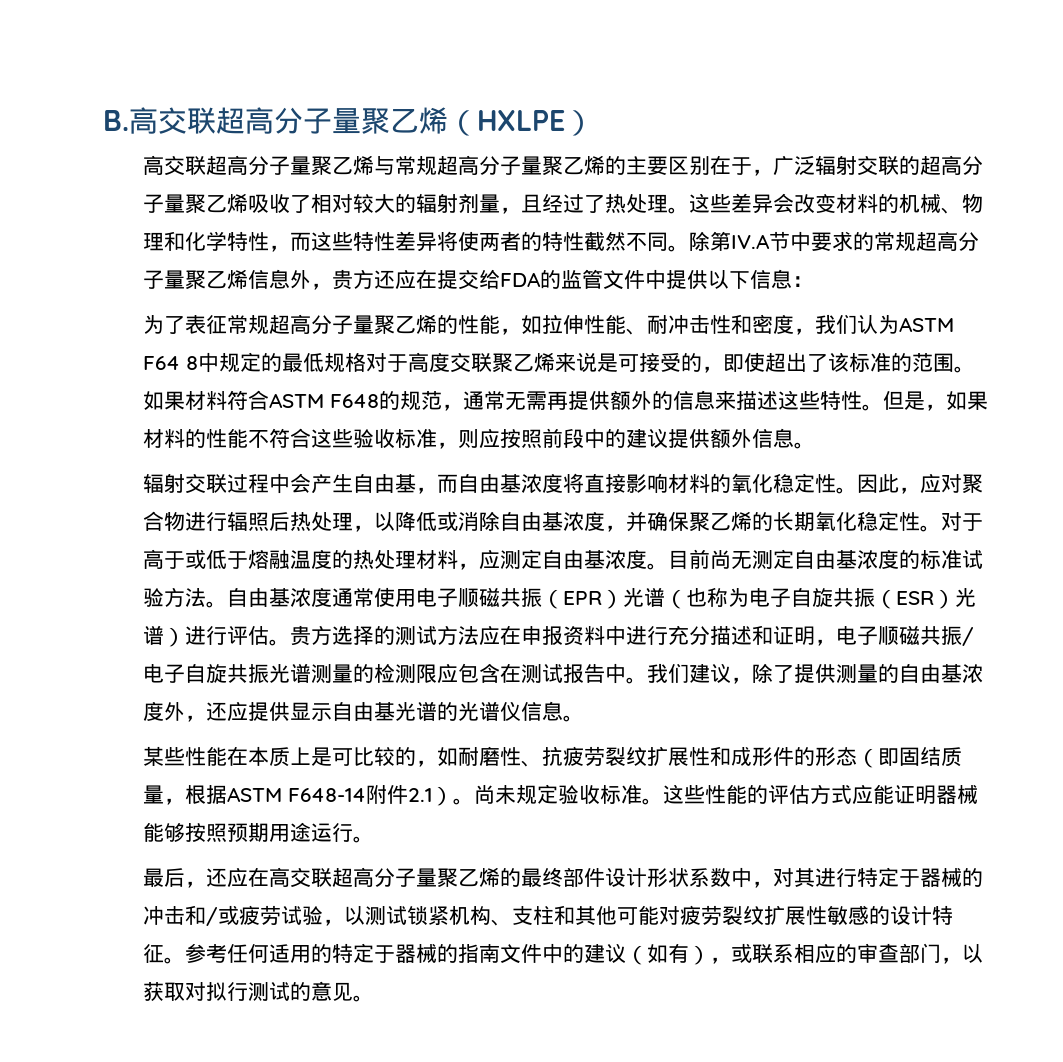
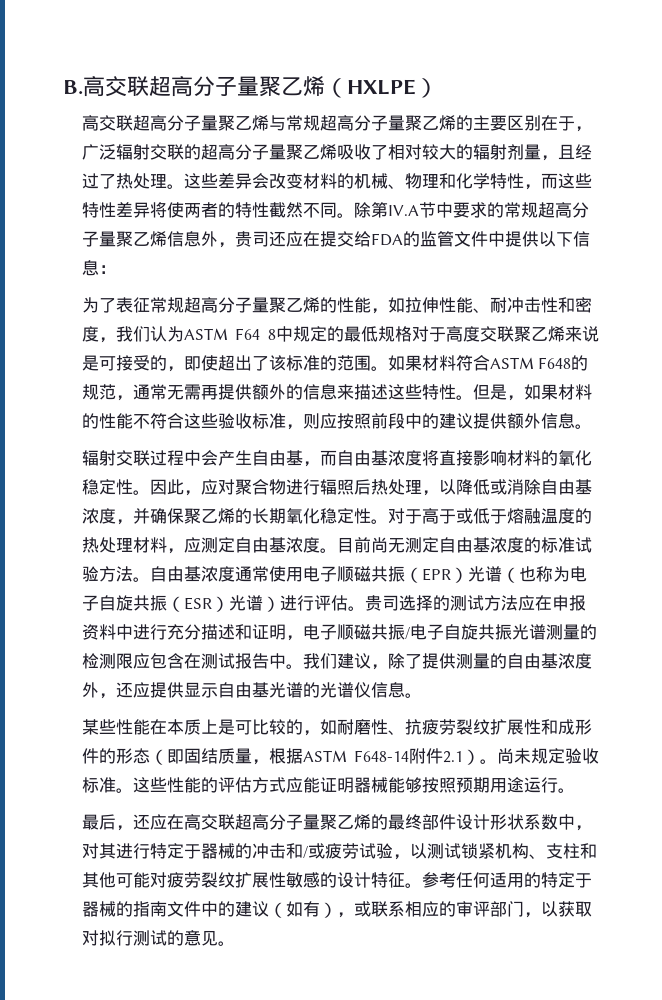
[353,269,375,289] 方 -> [251,231,269,247] 司
[311,625,333,645] 方 -> [381,595,399,611] 司
[878,943,900,963] 查 -> [472,901,490,917] 评

